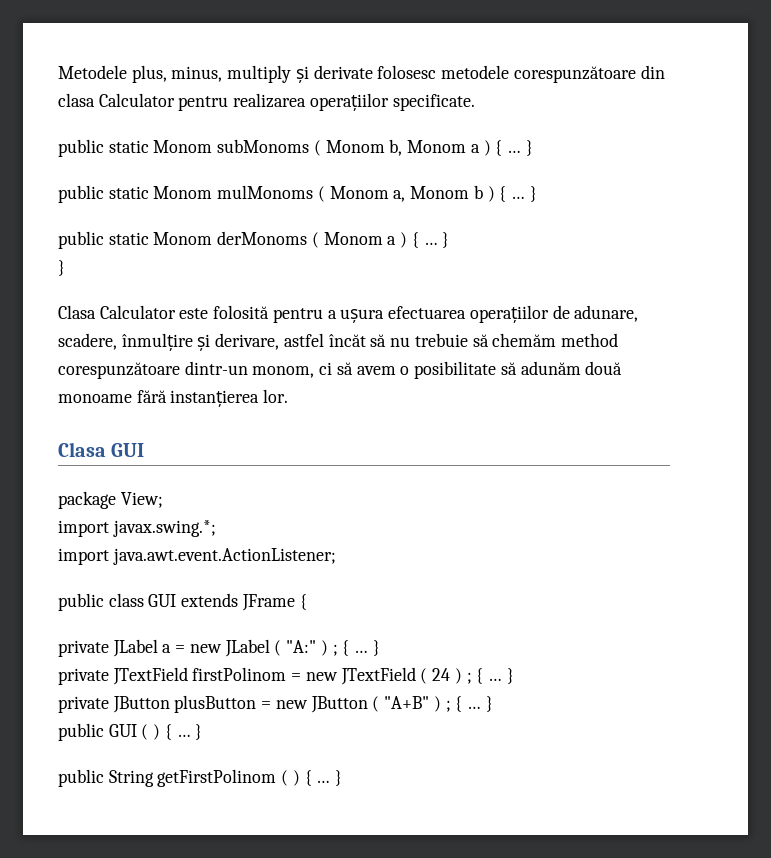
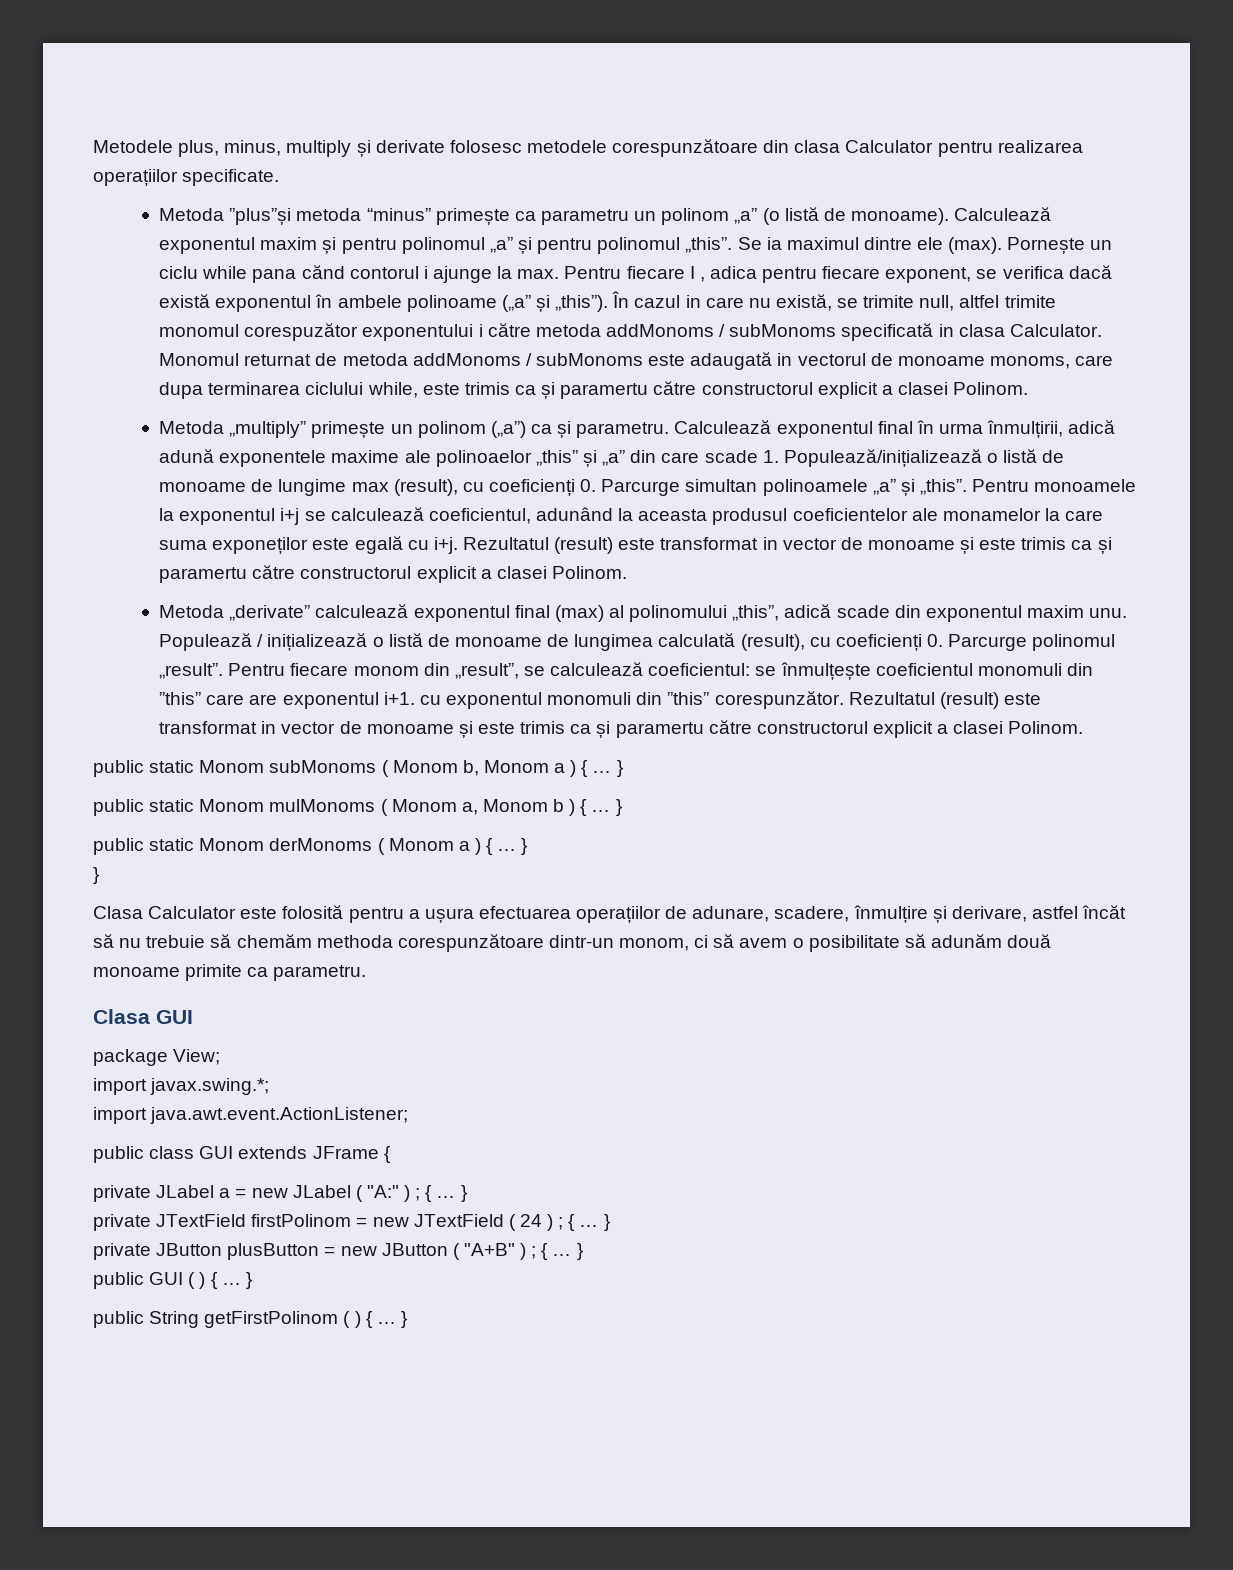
(475, 102) none -> [159,207,1052,225] [159,237,1113,254] [159,265,1112,283] [159,291,1056,312] [159,323,1102,341] [159,352,1114,370] [159,381,1029,399] [159,420,1116,438] [159,449,1065,467] [159,479,1137,496] [159,507,1104,525] [159,536,1112,554] [159,565,628,583] [159,604,1128,622] [159,633,1116,651] [159,662,1093,680] [159,691,1041,709] [159,720,1084,738] // Metoda ”plus”și metoda “minus” primește ca parametru un polinom „a” (o listă de monoame). Calculează exponentul maxim și pentru polinomul „a” și pentru polinomul „this”. Se ia maximul dintre ele (max). Pornește un ciclu while pana cănd contorul i ajunge la max. Pentru fiecare I , adica pentru fiecare exponent, se verifica dacă există exponentul în ambele polinoame („a” și „this”). În cazul in care nu există, se trimite null, altfel trimite monomul corespuzător exponentului i către metoda addMonoms / subMonoms specificată in clasa Calculator. Monomul returnat de metoda addMonoms / subMonoms este adaugată in vectorul de monoame monoms, care dupa terminarea ciclului while, este trimis ca și paramertu către constructorul explicit a clasei Polinom. // Metoda „multiply” primește un polinom („a”) ca și parametru. Calculează exponentul final în urma înmulțirii, adică adună exponentele maxime ale polinoaelor „this” și „a” din care scade 1. Populează/inițializează o listă de monoame de lungime max (result), cu coeficienți 0. Parcurge simultan polinoamele „a” și „this”. Pentru monoamele la exponentul i+j se calculează coeficientul, adunând la aceasta produsul coeficientelor ale monamelor la care suma exponeților este egală cu i+j. Rezultatul (result) este transformat in vector de monoame și este trimis ca și paramertu către constructorul explicit a clasei Polinom. // Metoda „derivate” calculează exponentul final (max) al polinomului „this”, adică scade din exponentul maxim unu. Populează / inițializează o listă de monoame de lungimea calculată (result), cu coeficienți 0. Parcurge polinomul „result”. Pentru fiecare monom din „result”, se calculează coeficientul: se înmulțește coeficientul monomuli din ”this” care are exponentul i+1. cu exponentul monomuli din ”this” corespunzător. Rezultatul (result) este transformat in vector de monoame și este trimis ca și paramertu către constructorul explicit a clasei Polinom.
[560,333,618,347] method -> [316,935,393,948] methoda
[136,389,289,407] fără instanțierea lor. -> [185,964,367,981] primite ca parametru.

